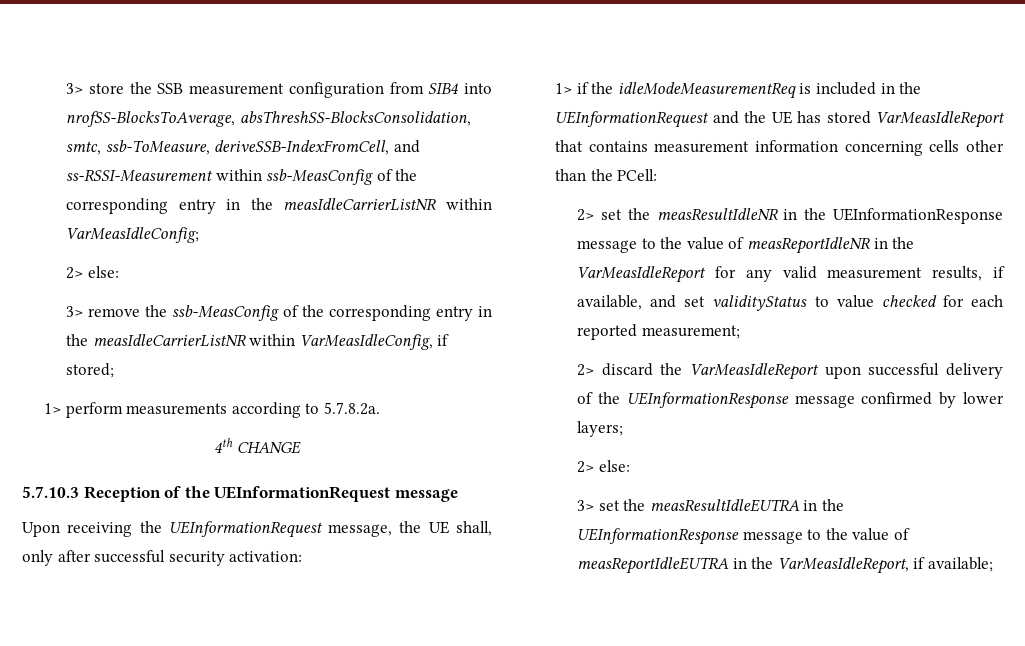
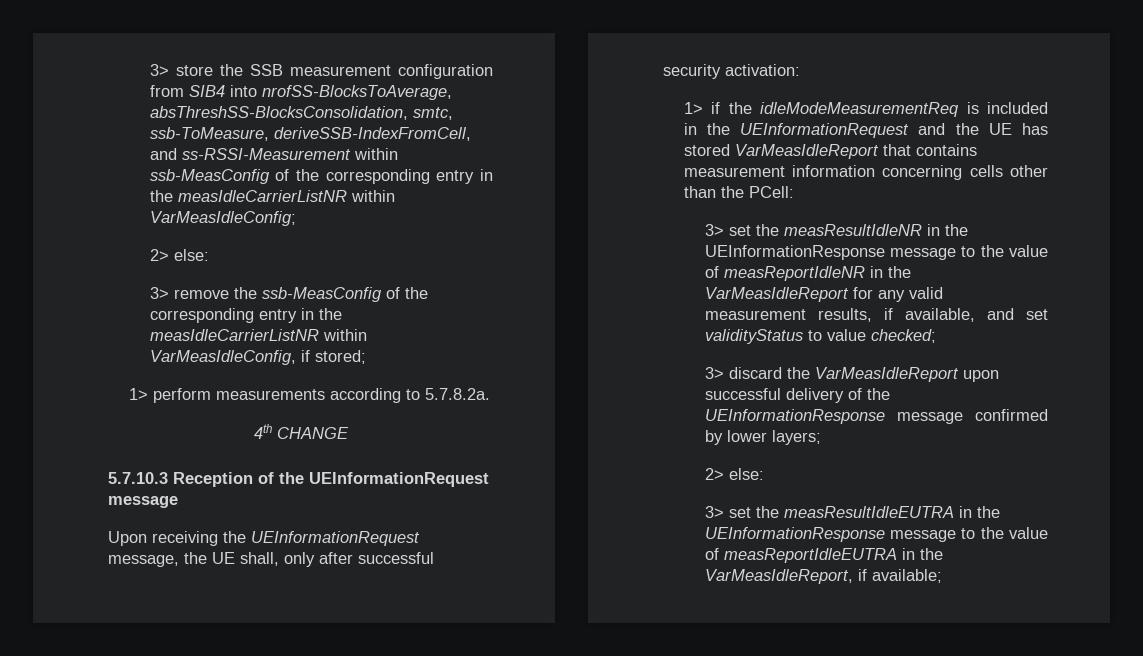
[577,209,595,221] 2> -> [704,224,724,236] 3>
[881,295,1003,307] [577,324,740,340] [577,364,595,376] checked for each reported measurement; // 2> -> [870,329,936,343] [704,367,724,379] checked; // 3>

